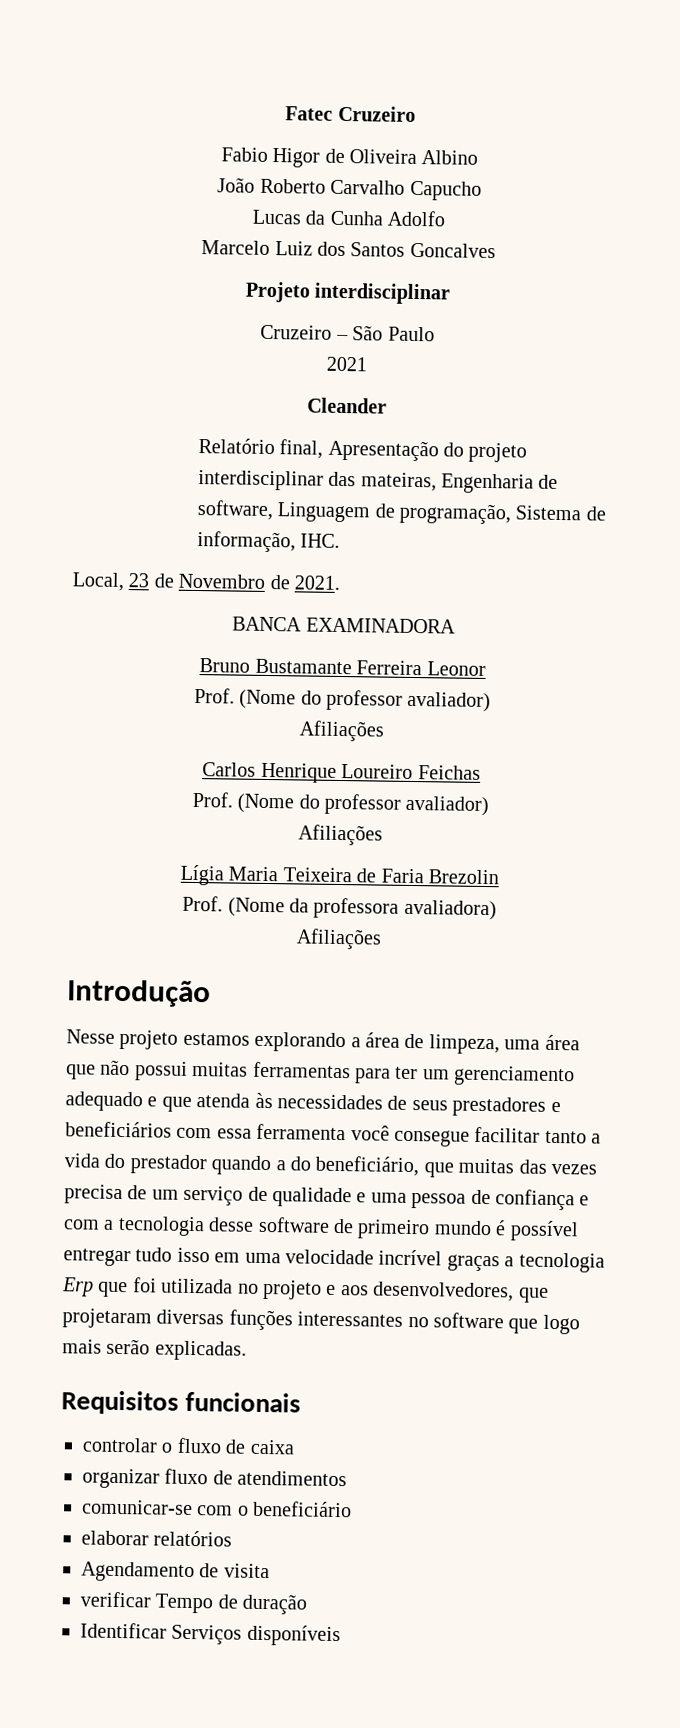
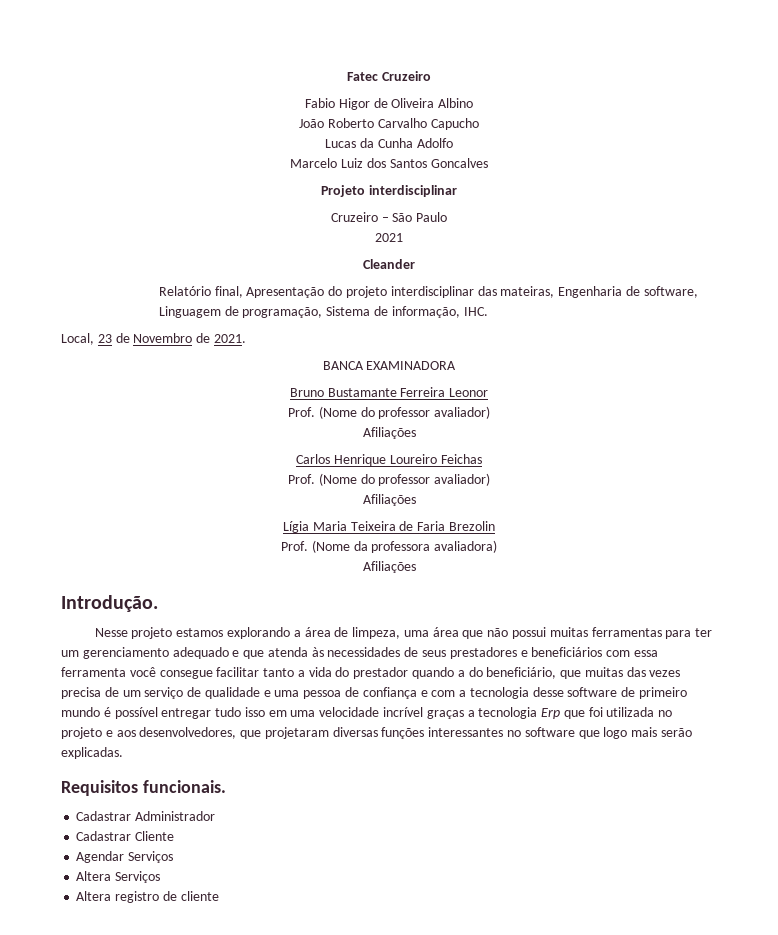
[67,979,211,1008] Introdução -> [61,595,158,612] Introdução.
[185,1391,302,1413] [82,1437,295,1455] [82,1468,348,1489] [82,1499,353,1518] [81,1530,233,1547] [81,1561,270,1583] [80,1591,308,1615] [80,1622,341,1647] funcionais // controlar o fluxo de caixa // organizar fluxo de atendimentos // comunicar-se com o beneficiário // elaborar relatórios // Agendamento de visita // verificar Tempo de duração // Identificar Serviços disponíveis -> [142,780,226,793] [76,811,216,821] [76,831,175,841] [76,851,174,863] [76,871,161,883] [76,891,219,903] funcionais. // Cadastrar Administrador // Cadastrar Cliente // Agendar Serviços // Altera Serviços // Altera registro de cliente

